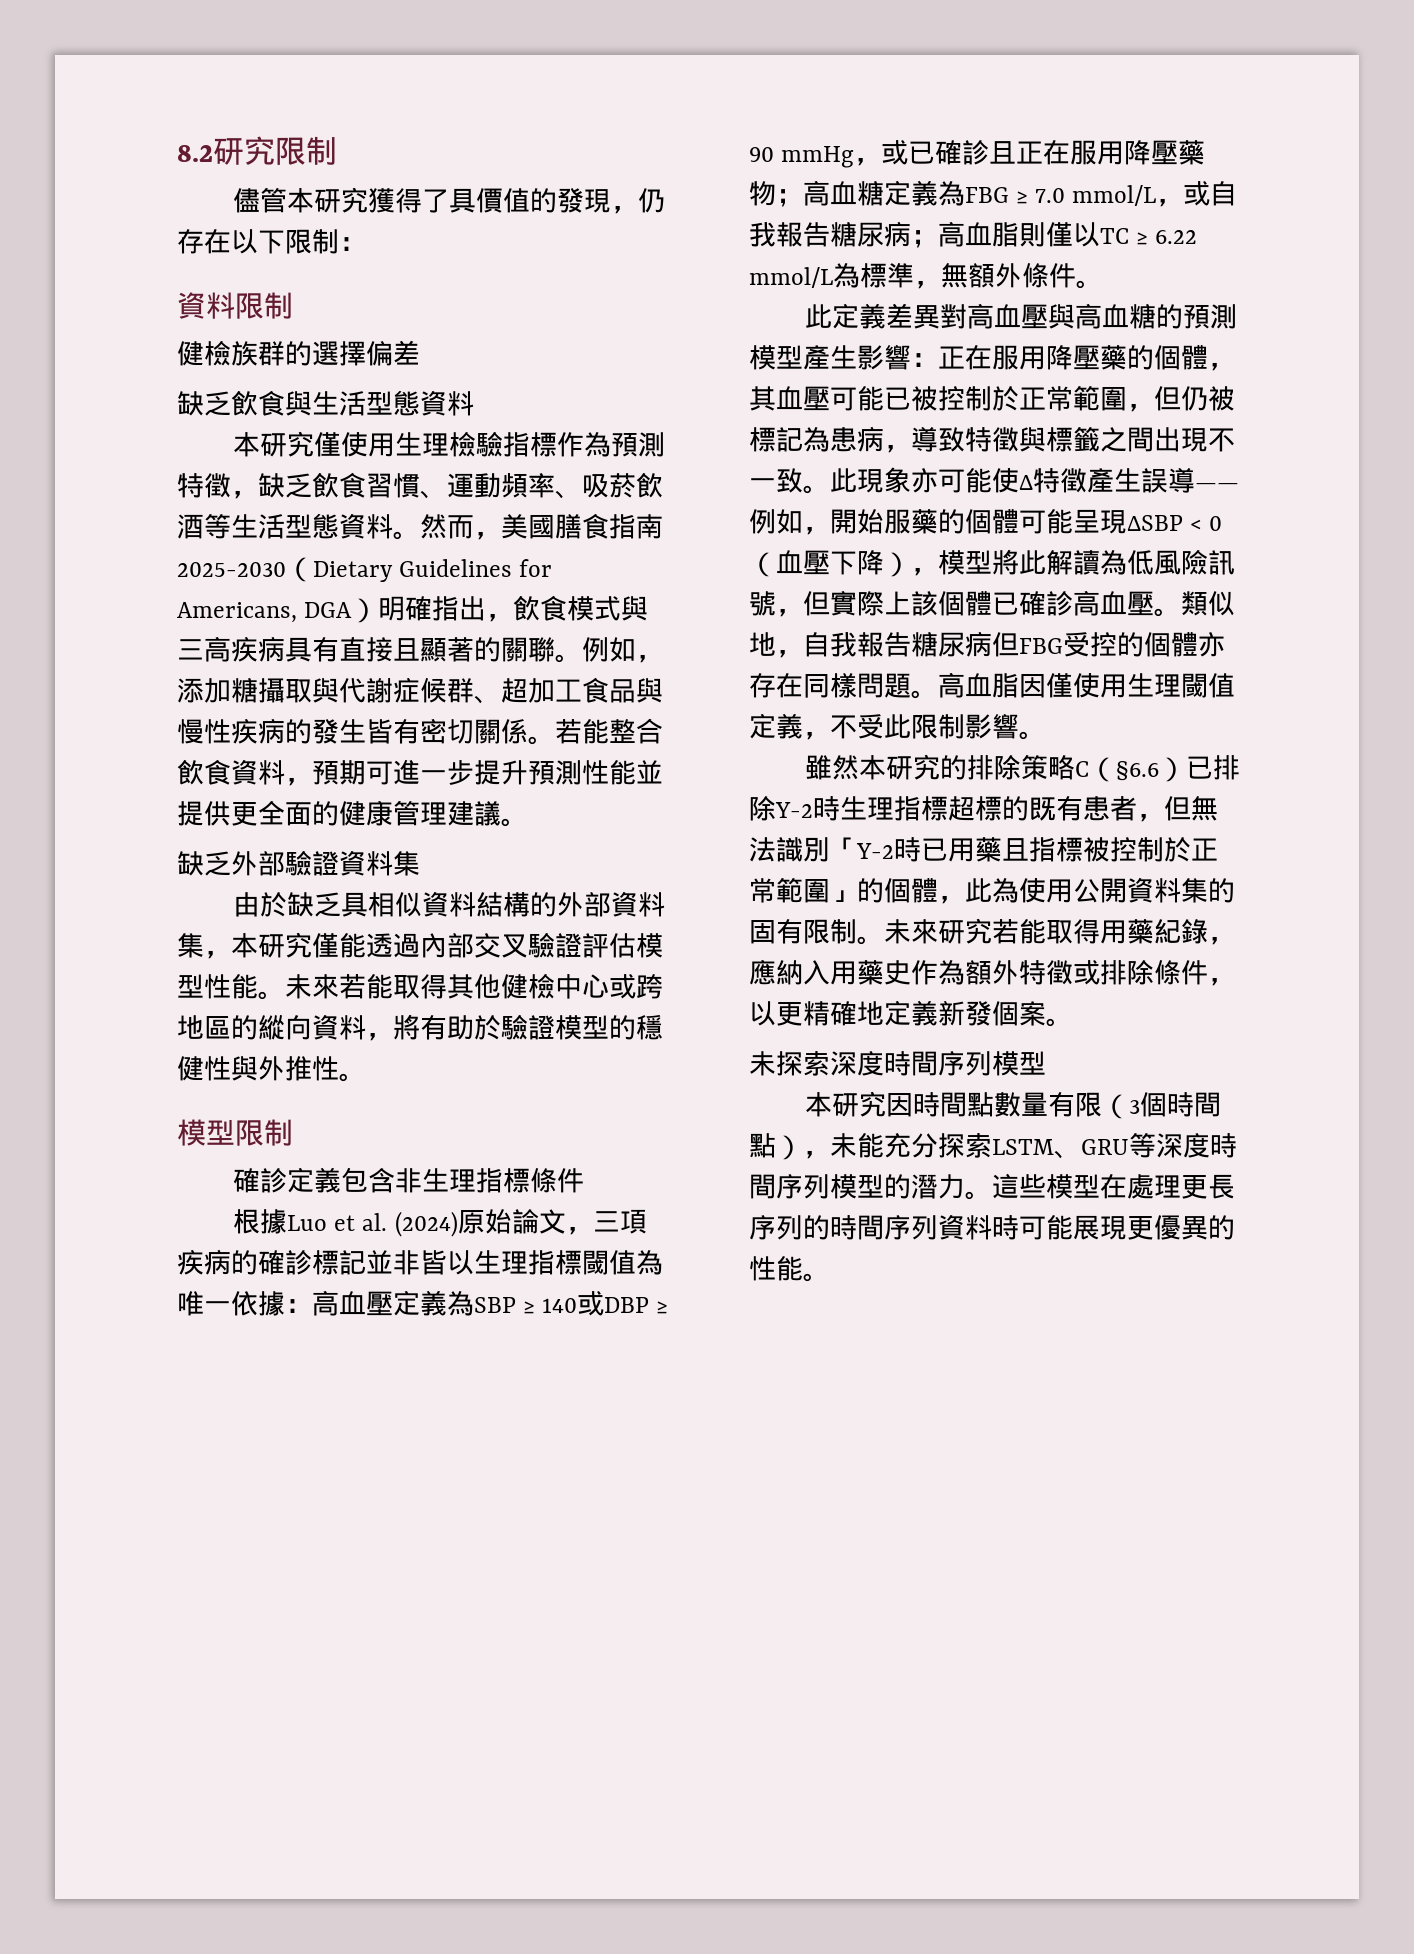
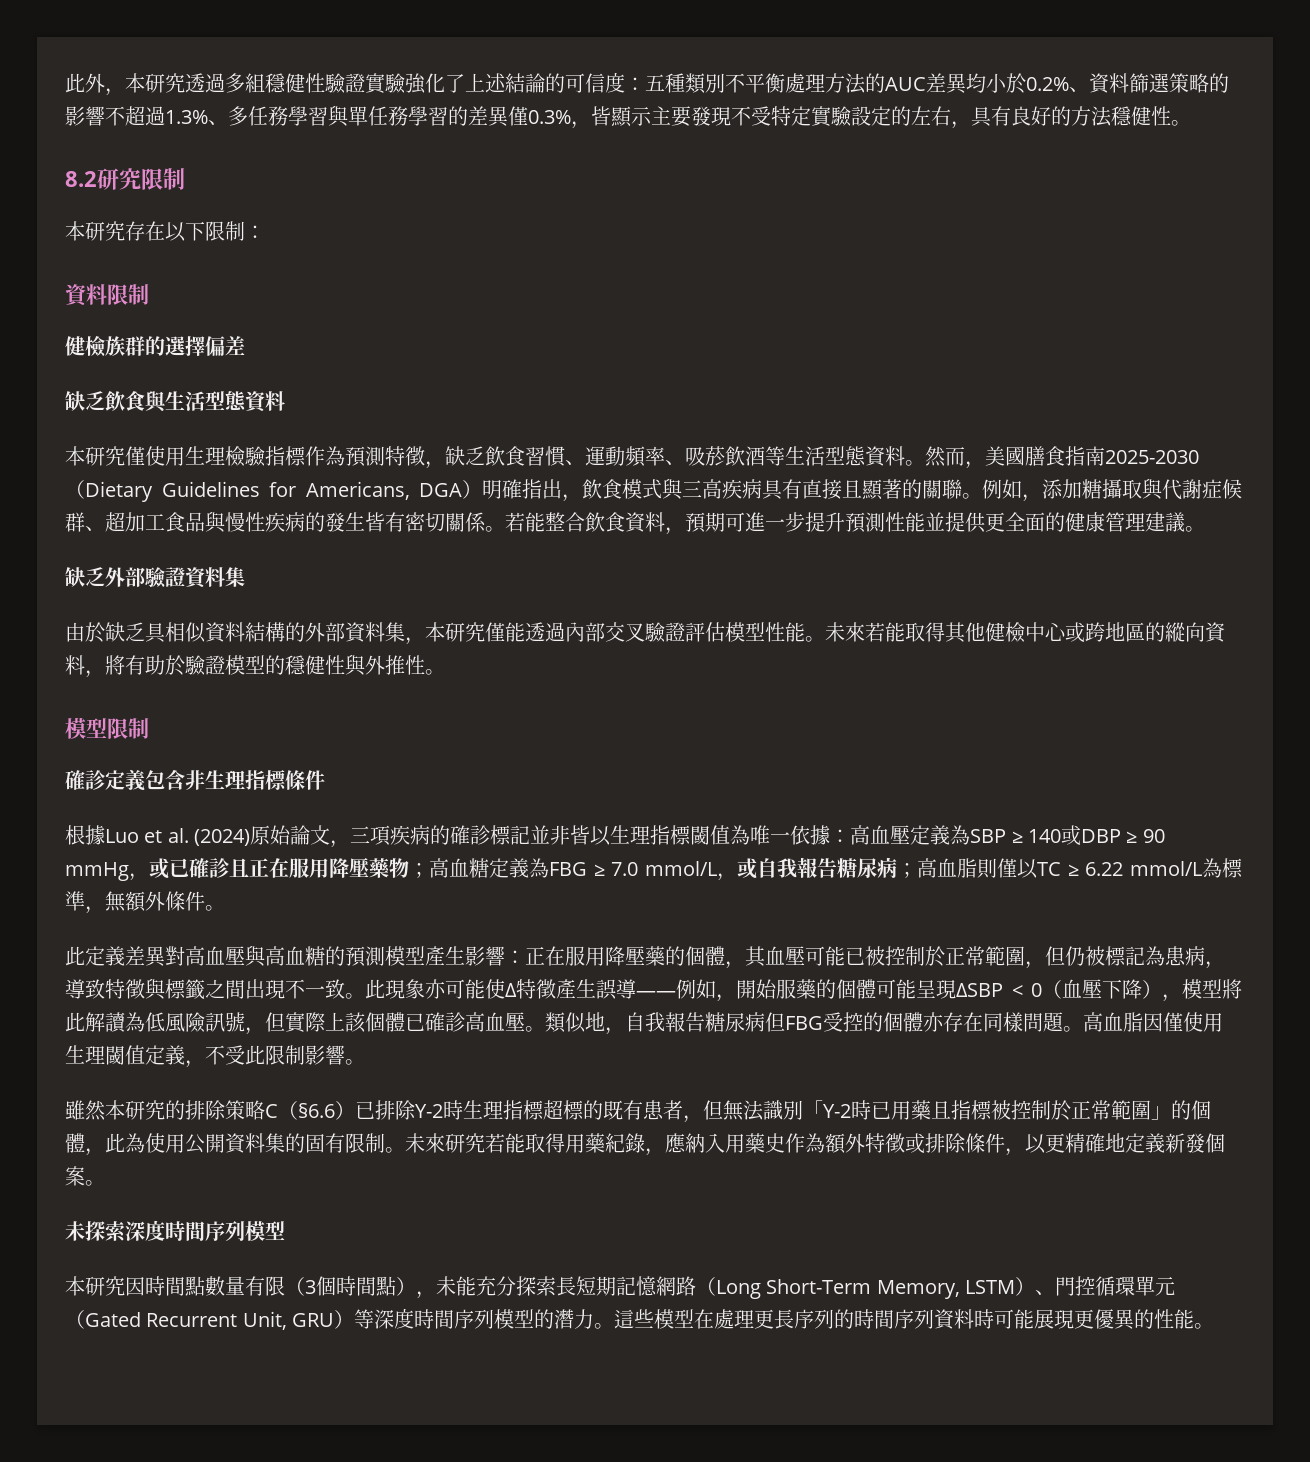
[177,136,337,165] [233,187,666,214] 8.2研究限制 // 儘管本研究獲得了具價值的發現，仍 -> [65,72,1229,96] [65,105,1191,129] [65,168,185,190] [65,221,125,241] 此外，本研究透過多組穩健性驗證實驗強化了上述結論的可信度：五種類別不平衡處理方法的AUC差異均小於0.2%、資料篩選策略的影響不超過1.3%、多任務學習與單任務學習的差異僅0.3%，皆顯示主要發現不受特定實驗設定的左右，具有良好的方法穩健性。 // 8.2研究限制 // 本研究
[992,1139,1129,1159] LSTM、GRU -> [556,1276,1176,1299] [65,1310,355,1330] 長短期記憶網路（Long Short-Term Memory, LSTM）、門控循環單元（Gated Recurrent Unit, GRU）

